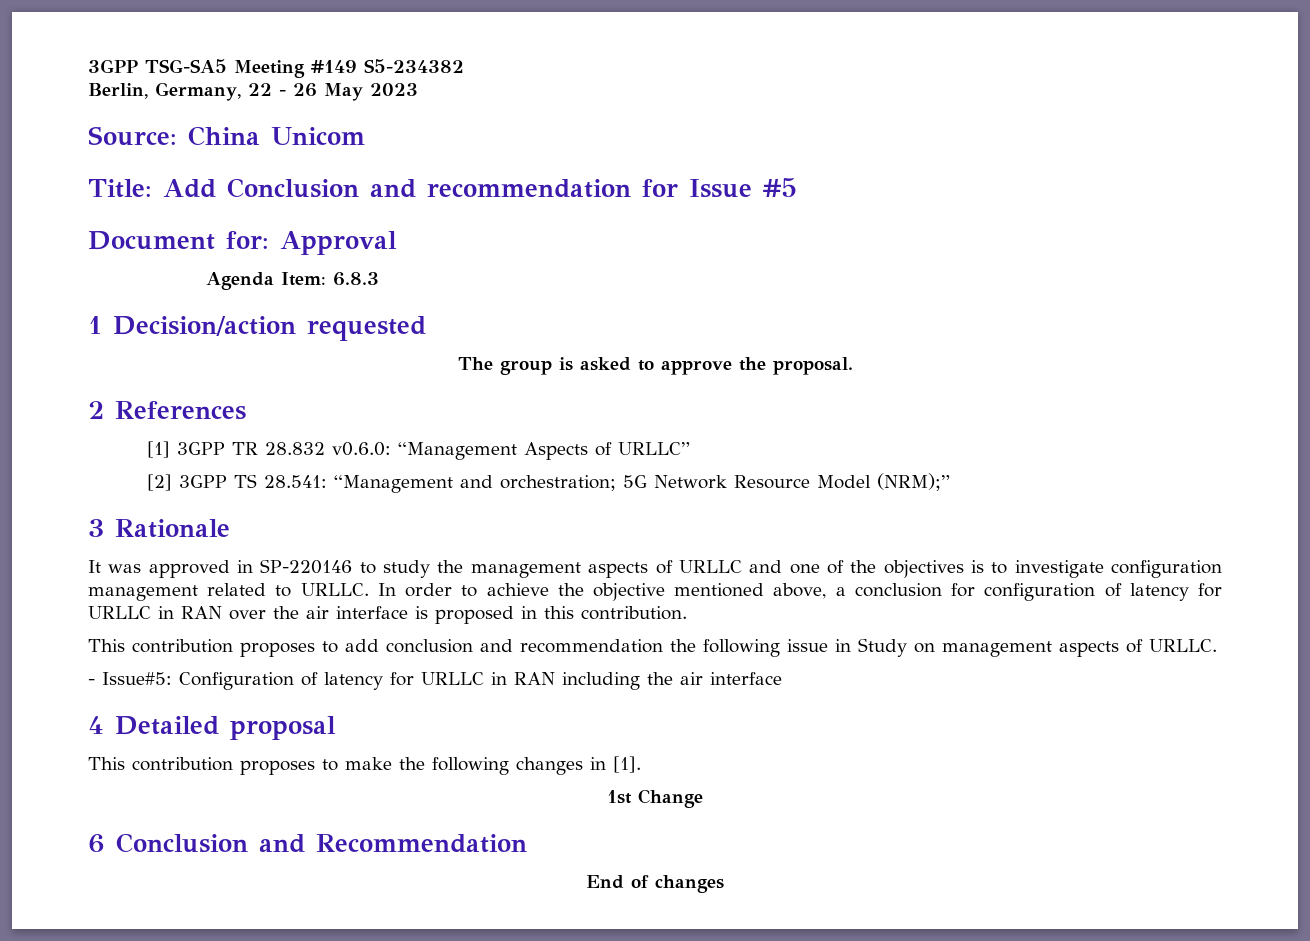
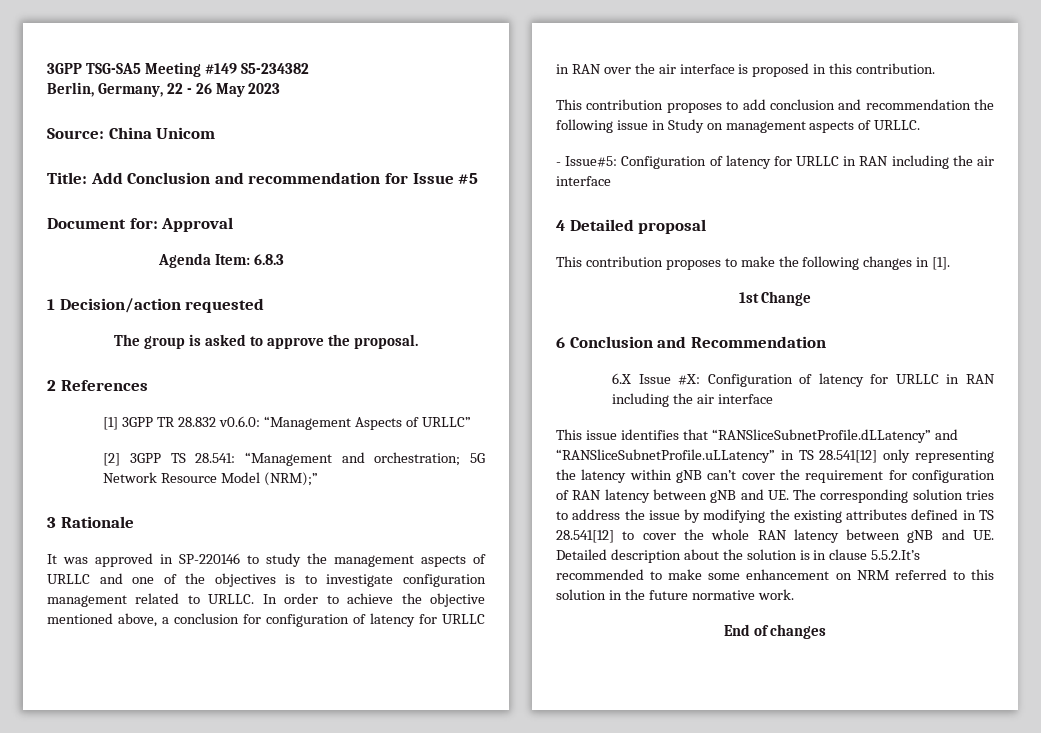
(527, 843) none -> [612,373,995,387] [612,393,773,407] [556,429,958,443] [556,449,994,463] [556,469,995,483] [556,489,994,503] [556,509,994,523] [556,529,994,543] [556,549,921,563] [556,569,994,580] [556,589,794,600] // 6.X Issue #X: Configuration of latency for URLLC in RAN including the air interface // This issue identifies that “RANSliceSubnetProfile.dLLatency” and “RANSliceSubnetProfile.uLLatency” in TS 28.541[12] only representing the latency within gNB can’t cover the requirement for configuration of RAN latency between gNB and UE. The corresponding solution tries to address the issue by modifying the existing attributes defined in TS 28.541[12] to cover the whole RAN latency between gNB and UE. Detailed description about the solution is in clause 5.5.2.It’s recommended to make some enhancement on NRM referred to this solution in the future normative work.

